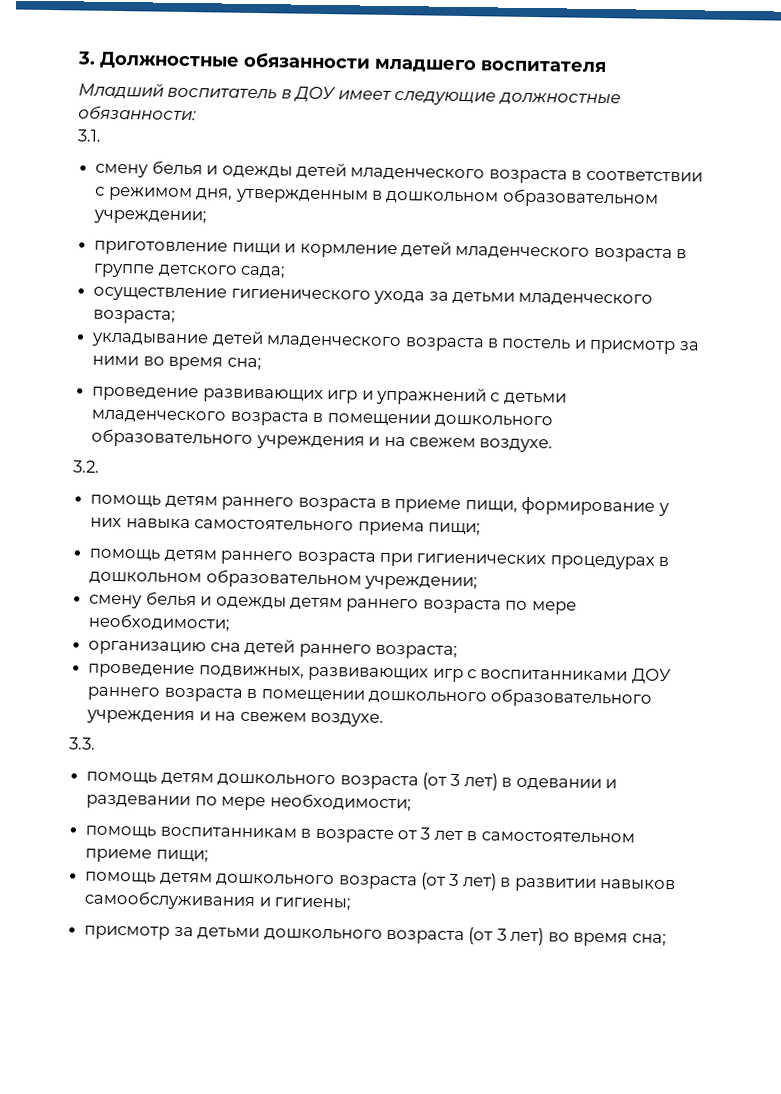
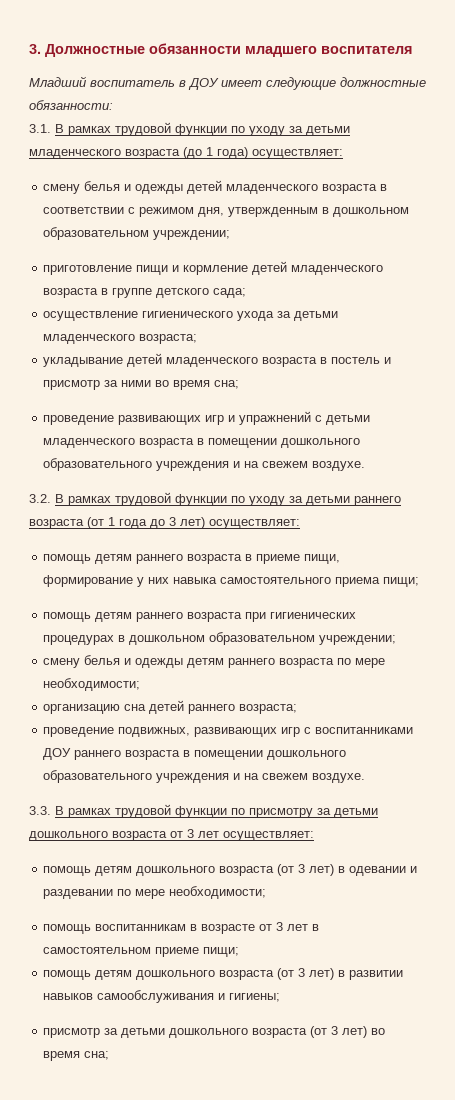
(102, 135) none -> [55,122,350,136] [29,147,343,159] В рамках трудовой функции по уходу за детьми младенческого возраста (до 1 года) осуществляет:
(100, 466) none -> [55,492,401,506] [29,517,300,529] В рамках трудовой функции по уходу за детьми раннего возраста (от 1 года до 3 лет) осуществляет:
(96, 743) none -> [55,804,378,818] [29,829,314,841] В рамках трудовой функции по присмотру за детьми дошкольного возраста от 3 лет осуществляет:

